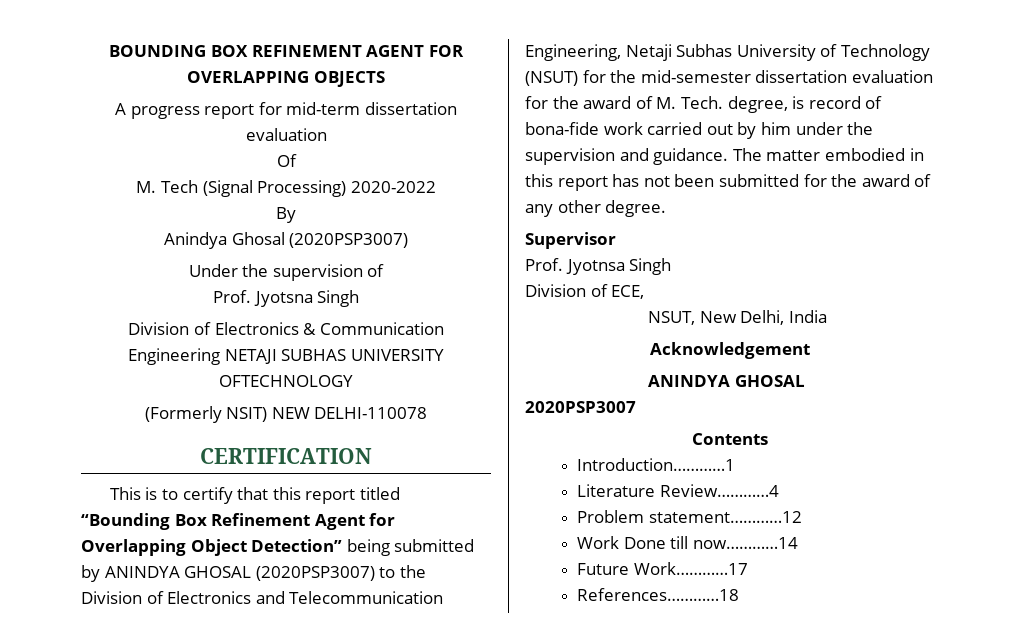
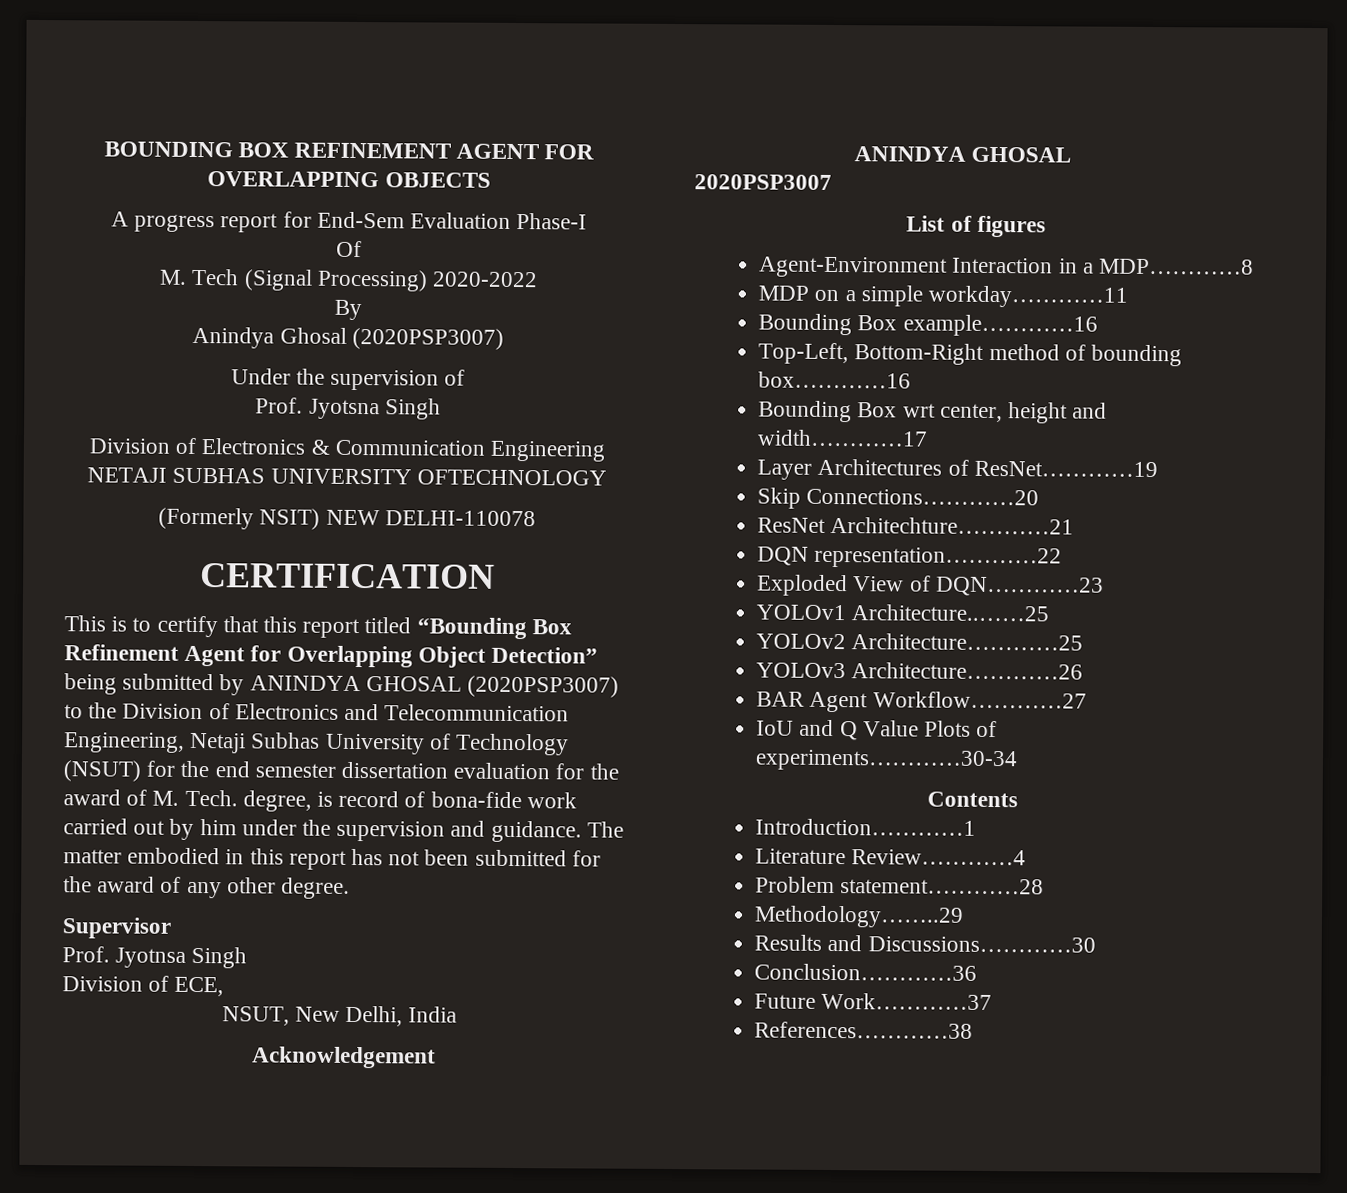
[286,102,457,115] [245,128,327,141] mid-term dissertation evaluation -> [316,211,588,230] End-Sem Evaluation Phase-I
[640,70,751,83] mid-semester -> [214,761,336,778] end semester
(636, 407) none -> [906,215,1046,238] [759,256,1255,278] [758,285,1129,308] [758,313,1098,337] [758,342,1183,367] [758,371,912,389] [758,400,1108,424] [757,429,929,447] [757,458,1158,480] [757,487,1040,509] [757,516,1075,535] [757,546,1063,569] [757,574,1104,597] [756,604,1050,622] [756,633,1084,651] [756,662,1084,680] [756,691,1087,713] [756,719,998,741] [755,749,1019,772] // List of figures // Agent-Environment Interaction in a MDP…………8 // MDP on a simple workday…………11 // Bounding Box example…………16 // Top-Left, Bottom-Right method of bounding box…………16 // Bounding Box wrt center, height and width…………17 // Layer Architectures of ResNet…………19 // Skip Connections…………20 // ResNet Architechture…………21 // DQN representation…………22 // Exploded View of DQN…………23 // YOLOv1 Architecture..……25 // YOLOv2 Architecture…………25 // YOLOv3 Architecture…………26 // BAR Agent Workflow…………27 // IoU and Q Value Plots of experiments…………30-34
[648,511,802,523] [577,536,798,549] statement…………12 // Work Done till now…………14 -> [840,878,1045,895] [754,905,965,928] [754,934,1096,953] [754,963,978,981] statement…………28 // Methodology……..29 // Results and Discussions…………30 // Conclusion…………36
[633,562,748,575] [577,588,740,601] Work…………17 // References…………18 -> [821,992,993,1011] [754,1021,974,1039] Work…………37 // References…………38

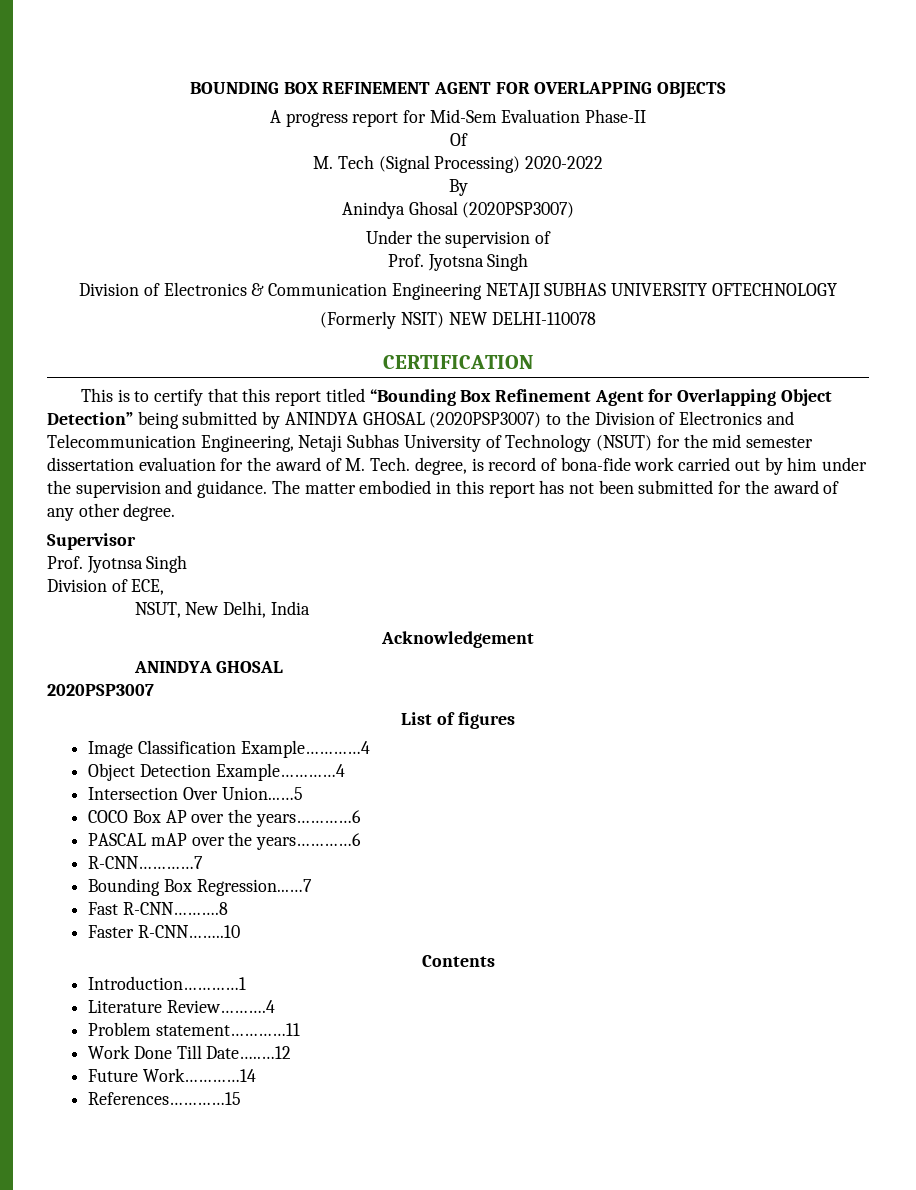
[316,211,588,230] End-Sem Evaluation Phase-I -> [429,109,647,123] Mid-Sem Evaluation Phase-II
[214,761,250,778] end -> [712,434,742,448] mid
[759,256,1255,278] [758,285,1129,308] [758,313,1098,337] [758,342,1183,367] [758,371,912,389] [758,400,1108,424] [757,429,929,447] [757,458,1158,480] [757,487,1040,509] [757,516,1075,535] [757,546,1063,569] [757,574,1104,597] [756,604,1050,622] [756,633,1084,651] [756,662,1084,680] [756,691,1087,713] [756,719,998,741] [755,749,1019,772] Agent-Environment Interaction in a MDP…………8 // MDP on a simple workday…………11 // Bounding Box example…………16 // Top-Left, Bottom-Right method of bounding box…………16 // Bounding Box wrt center, height and width…………17 // Layer Architectures of ResNet…………19 // Skip Connections…………20 // ResNet Architechture…………21 // DQN representation…………22 // Exploded View of DQN…………23 // YOLOv1 Architecture..……25 // YOLOv2 Architecture…………25 // YOLOv3 Architecture…………26 // BAR Agent Workflow…………27 // IoU and Q Value Plots of experiments…………30-34 -> [88,740,370,758] [88,763,345,781] [88,787,303,800] [88,809,361,827] [88,832,362,850] [88,856,204,869] [88,878,312,896] [88,902,228,915] [88,925,240,938] Image Classification Example…………4 // Object Detection Example…………4 // Intersection Over Union...…5 // COCO Box AP over the years…………6 // PASCAL mAP over the years…………6 // R-CNN…………7 // Bounding Box Regression...…7 // Fast R-CNN……….8 // Faster R-CNN……..10
[851,849,1027,866] Review…………4 -> [166,1000,275,1013] Review……….4
[840,878,1045,895] [754,905,965,928] [754,934,1096,953] [754,963,978,981] statement…………28 // Methodology……..29 // Results and Discussions…………30 // Conclusion…………36 -> [155,1023,300,1036] [88,1045,292,1059] statement…………11 // Work Done Till Date…..…12
[821,992,993,1011] [754,1021,974,1039] Work…………37 // References…………38 -> [142,1068,256,1082] [88,1092,242,1105] Work…………14 // References…………15

